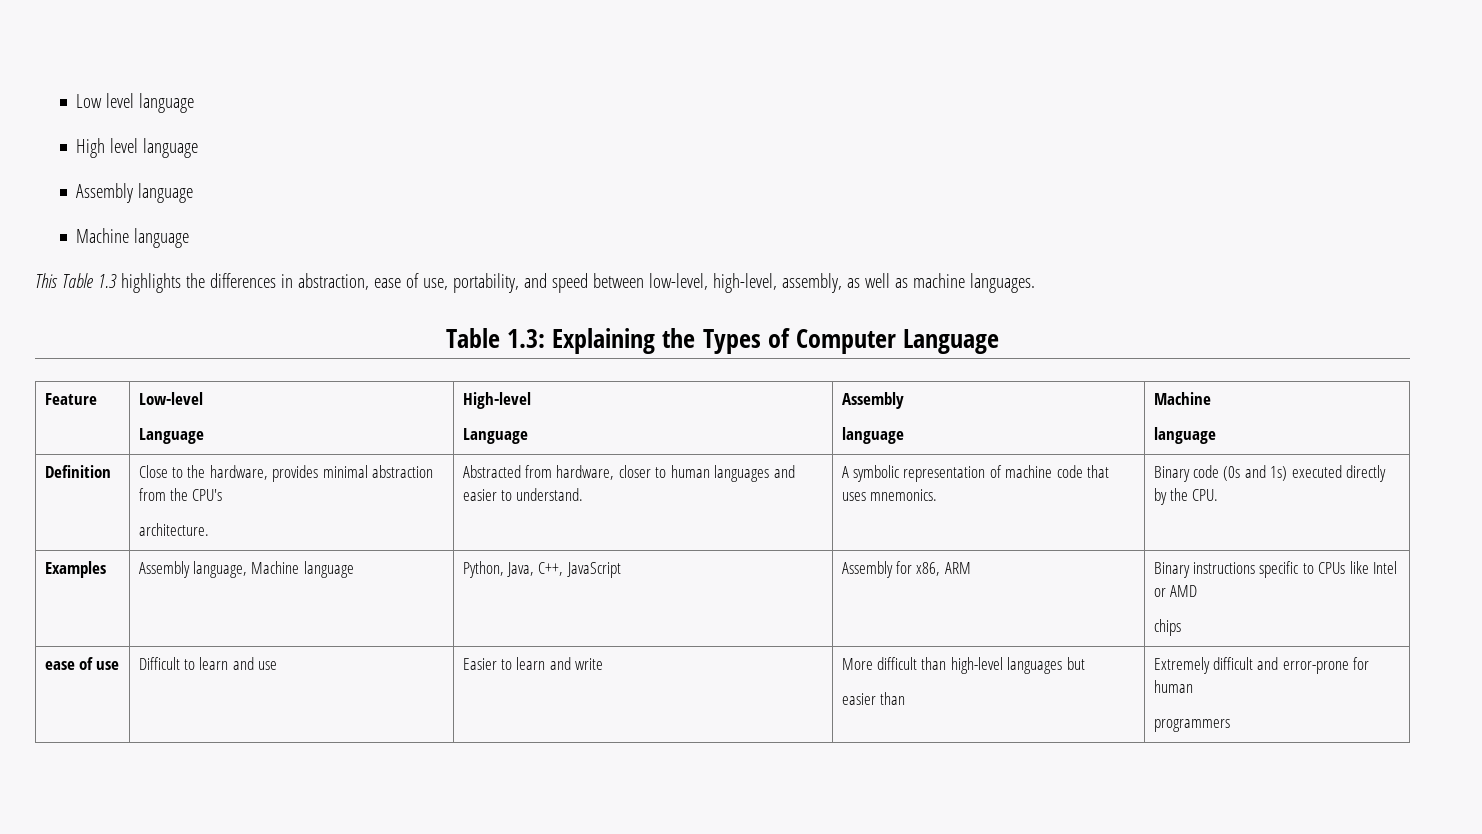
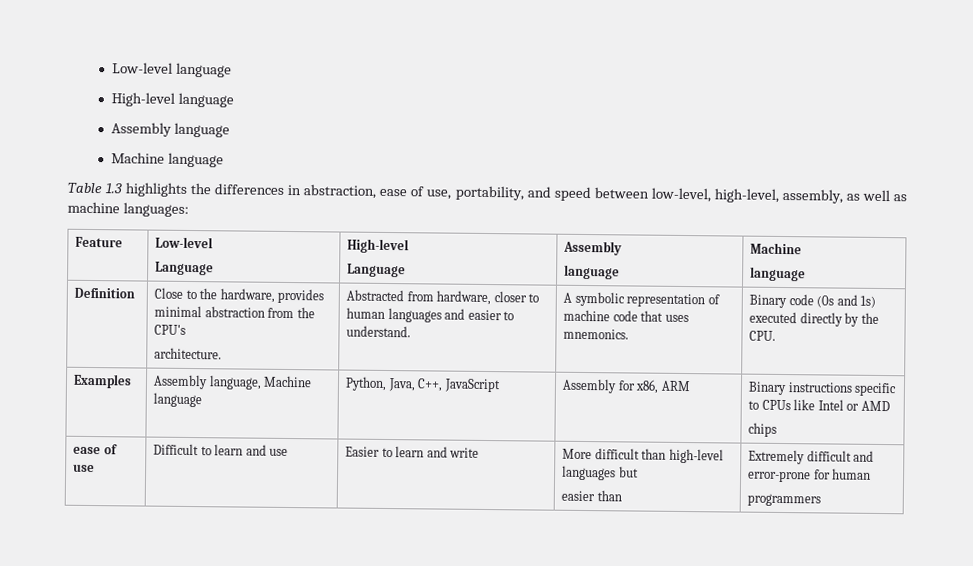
[76,93,195,113] [76,138,139,158] Low level language // High level -> [111,62,232,78] [110,92,175,107] Low-level language // High-level
[35,273,58,288] This -> (224, 160) none
[969,273,1035,293] [446,328,999,354] languages. // Table 1.3: Explaining the Types of Computer Language -> [122,202,189,217] languages:

